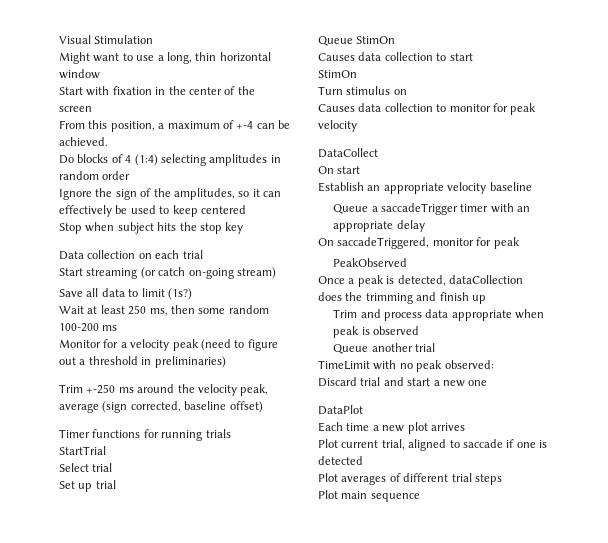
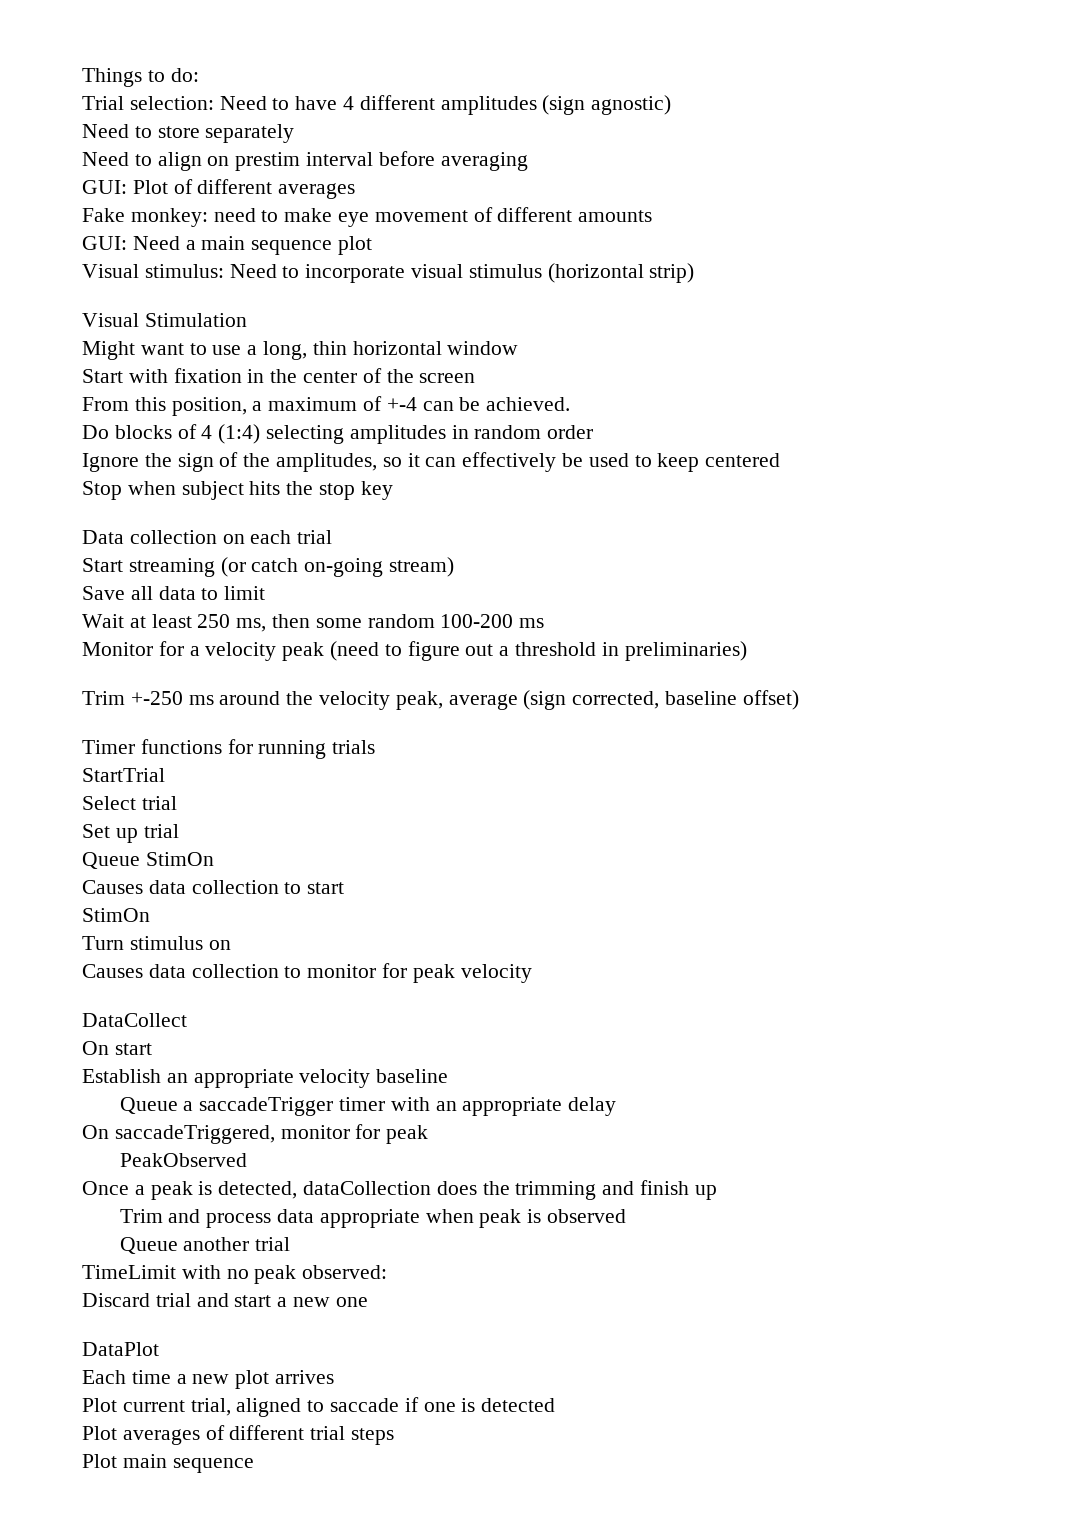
(59, 39) none -> [82,68,199,87] [82,95,672,115] [82,124,295,143] [82,151,528,171] [82,179,356,199] [82,207,653,227] [82,236,373,255] [82,263,695,283] Things to do: // Trial selection: Need to have 4 different amplitudes (sign agnostic) // Need to store separately // Need to align on prestim interval before averaging // GUI: Plot of different averages // Fake monkey: need to make eye movement of different amounts // GUI: Need a main sequence plot // Visual stimulus: Need to incorporate visual stimulus (horizontal strip) //
[167,288,192,300] (1s?) -> (266, 593) none

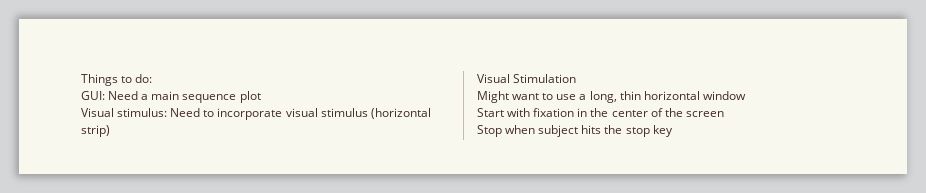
[82,95,672,115] [82,124,295,143] [82,151,528,171] [82,179,356,199] [82,207,653,227] // Trial selection: Need to have 4 different amplitudes (sign agnostic) // Need to store separately // Need to align on prestim interval before averaging // GUI: Plot of different averages // Fake monkey: need to make eye movement of different amounts -> (153, 78) none
[82,396,571,416] [82,424,594,444] [82,452,781,472] // From this position, a maximum of +-4 can be achieved. // Do blocks of 4 (1:4) selecting amplitudes in random order // Ignore the sign of the amplitudes, so it can effectively be used to keep centered -> (724, 114) none
[82,530,333,544] [82,557,455,577] [82,586,266,600] [82,614,545,632] [82,641,747,661] [82,690,799,710] [82,739,376,759] [82,768,165,782] [82,796,177,810] [82,824,179,843] [82,852,214,869] [82,880,345,894] [82,908,150,922] [82,936,231,950] [82,963,532,983] [82,1013,187,1027] [82,1041,152,1055] [82,1069,449,1088] [119,1097,617,1116] [82,1124,429,1144] [119,1153,247,1167] [82,1180,717,1200] [119,1209,627,1228] [119,1237,291,1254] [82,1265,388,1284] [82,1293,368,1307] [82,1342,159,1356] [82,1370,335,1389] [82,1397,556,1417] [82,1425,395,1445] [82,1454,254,1473] // Data collection on each trial // Start streaming (or catch on-going stream) // Save all data to limit // Wait at least 250 ms, then some random 100-200 ms // Monitor for a velocity peak (need to figure out a threshold in preliminaries) // Trim +-250 ms around the velocity peak, average (sign corrected, baseline offset) // Timer functions for running trials // StartTrial // Select trial // Set up trial // Queue StimOn // Causes data collection to start // StimOn // Turn stimulus on // Causes data collection to monitor for peak velocity // DataCollect // On start // Establish an appropriate velocity baseline // Queue a saccadeTrigger timer with an appropriate delay // On saccadeTriggered, monitor for peak // PeakObserved // Once a peak is detected, dataCollection does the trimming and finish up // Trim and process data appropriate when peak is observed // Queue another trial // TimeLimit with no peak observed: // Discard trial and start a new one // DataPlot // Each time a new plot arrives // Plot current trial, aligned to saccade if one is detected // Plot averages of different trial steps // Plot main sequence -> (673, 131) none

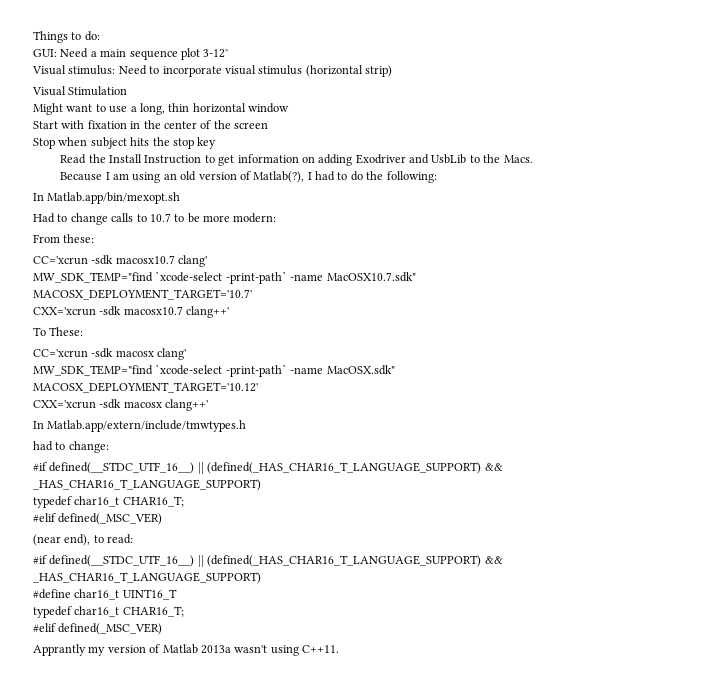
(261, 97) none -> [203,49,229,58] 3-12°
(673, 131) none -> [60,154,533,166] [60,171,437,183] [33,192,181,204] [33,213,277,225] [33,234,95,243] [33,255,208,267] [33,271,416,284] [33,289,252,300] [33,306,230,318] [33,327,84,336] [33,348,187,360] [33,364,395,377] [33,382,258,393] [33,399,209,411] [33,420,247,432] [33,441,109,453] [33,462,503,474] [33,479,261,491] [33,496,184,508] [33,513,163,525] [33,534,134,546] [33,555,503,567] [33,572,261,584] [33,589,177,600] [33,606,184,618] [33,623,163,635] [33,644,339,656] // Read the Install Instruction to get information on adding Exodriver and UsbLib to the Macs. // Because I am using an old version of Matlab(?), I had to do the following: // In Matlab.app/bin/mexopt.sh // Had to change calls to 10.7 to be more modern: // From these: // CC='xcrun -sdk macosx10.7 clang' // MW_SDK_TEMP="find `xcode-select -print-path` -name MacOSX10.7.sdk" // MACOSX_DEPLOYMENT_TARGET='10.7' // CXX='xcrun -sdk macosx10.7 clang++' // To These: // CC='xcrun -sdk macosx clang' // MW_SDK_TEMP="find `xcode-select -print-path` -name MacOSX.sdk" // MACOSX_DEPLOYMENT_TARGET='10.12' // CXX='xcrun -sdk macosx clang++' // In Matlab.app/extern/include/tmwtypes.h // had to change: // #if defined(__STDC_UTF_16__) || (defined(_HAS_CHAR16_T_LANGUAGE_SUPPORT) && _HAS_CHAR16_T_LANGUAGE_SUPPORT) // typedef char16_t CHAR16_T; // #elif defined(_MSC_VER) // (near end), to read: // #if defined(__STDC_UTF_16__) || (defined(_HAS_CHAR16_T_LANGUAGE_SUPPORT) && _HAS_CHAR16_T_LANGUAGE_SUPPORT) // #define char16_t UINT16_T // typedef char16_t CHAR16_T; // #elif defined(_MSC_VER) // Apprantly my version of Matlab 2013a wasn't using C++11.

